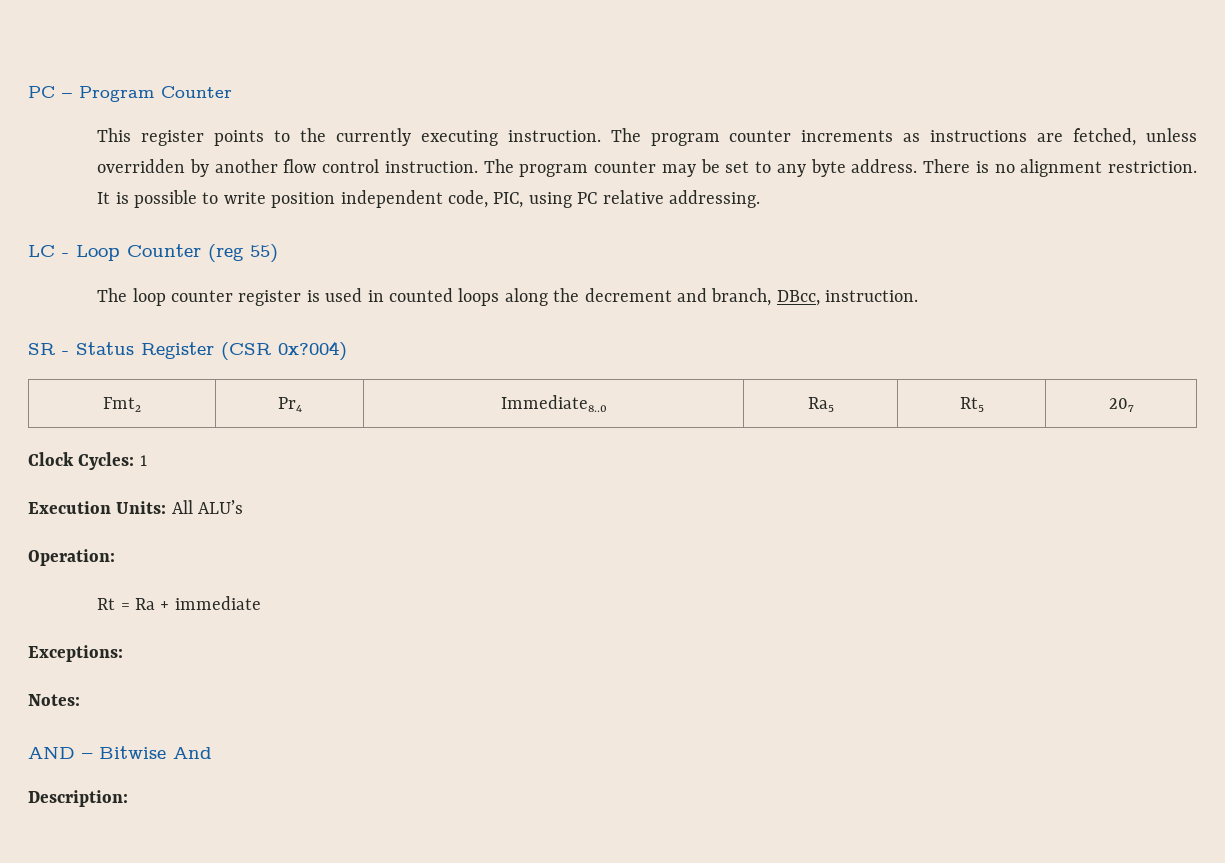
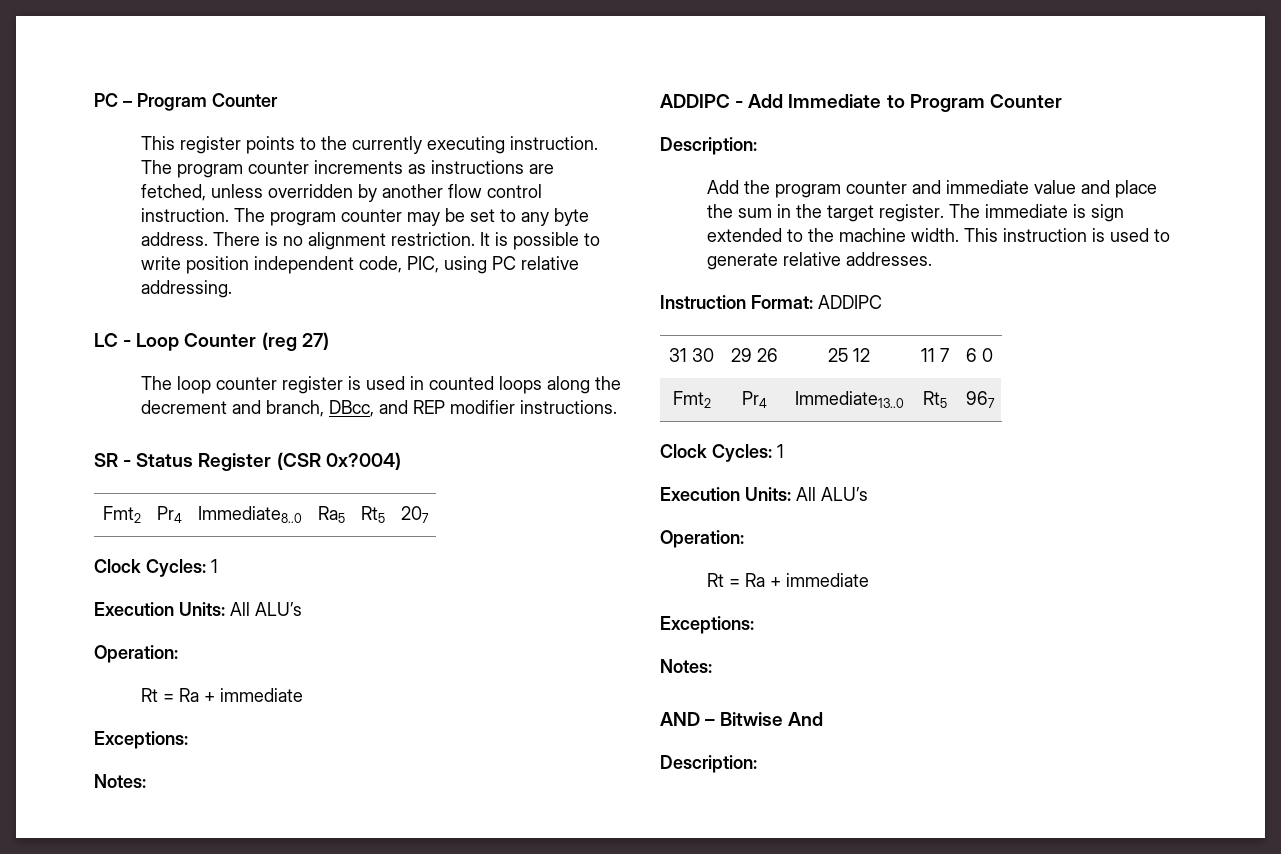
[250,244,278,263] 55) -> [301,332,329,350] 27)
[825,290,919,302] instruction. -> [378,400,617,414] and REP modifier instructions.
(80, 700) none -> [660,94,1062,112] [660,137,757,155] [706,180,1157,198] [706,204,1124,222] [706,228,1170,242] [706,252,932,270] [660,295,882,309] [669,348,714,362] [731,348,778,362] [828,348,870,362] [920,348,949,362] [966,348,993,362] [672,391,711,408] [742,391,767,408] [794,391,904,408] [922,391,947,408] [965,391,995,408] [660,444,784,462] [660,487,868,501] [660,530,744,548] [706,573,869,587] [660,616,754,634] [660,659,712,673] // ADDIPC - Add Immediate to Program Counter // Description: // Add the program counter and immediate value and place the sum in the target register. The immediate is sign extended to the machine width. This instruction is used to generate relative addresses. // Instruction Format: ADDIPC // 31 30 | 29 26 | 25 12 | 11 7 | 6 0 // Fmt2 | Pr4 | Immediate13..0 | Rt5 | 967 // Clock Cycles: 1 // Execution Units: All ALU’s // Operation: // Rt = Ra + immediate // Exceptions: // Notes:

